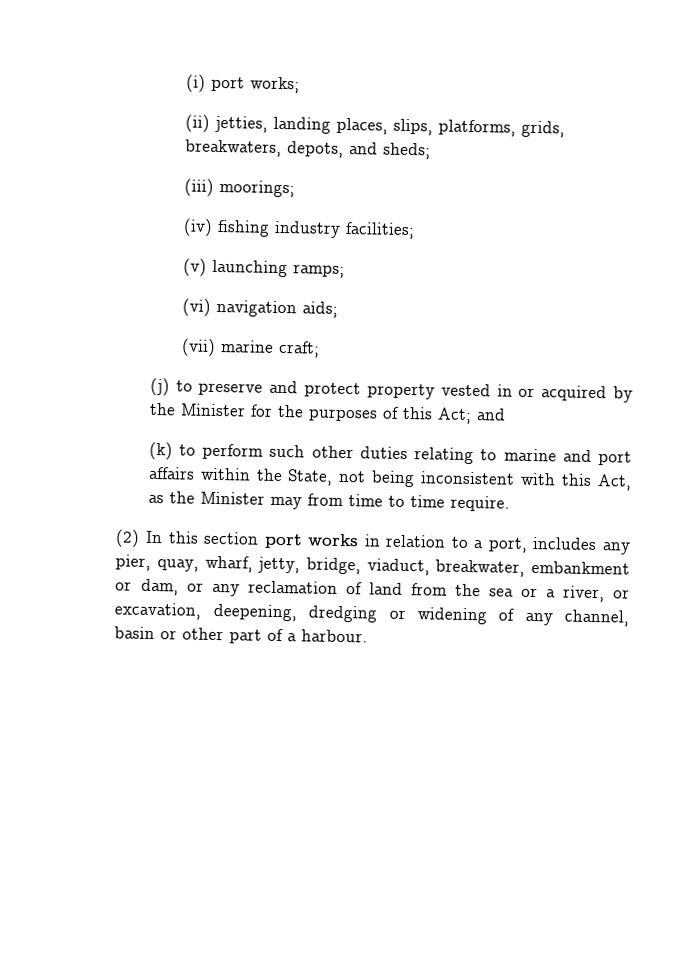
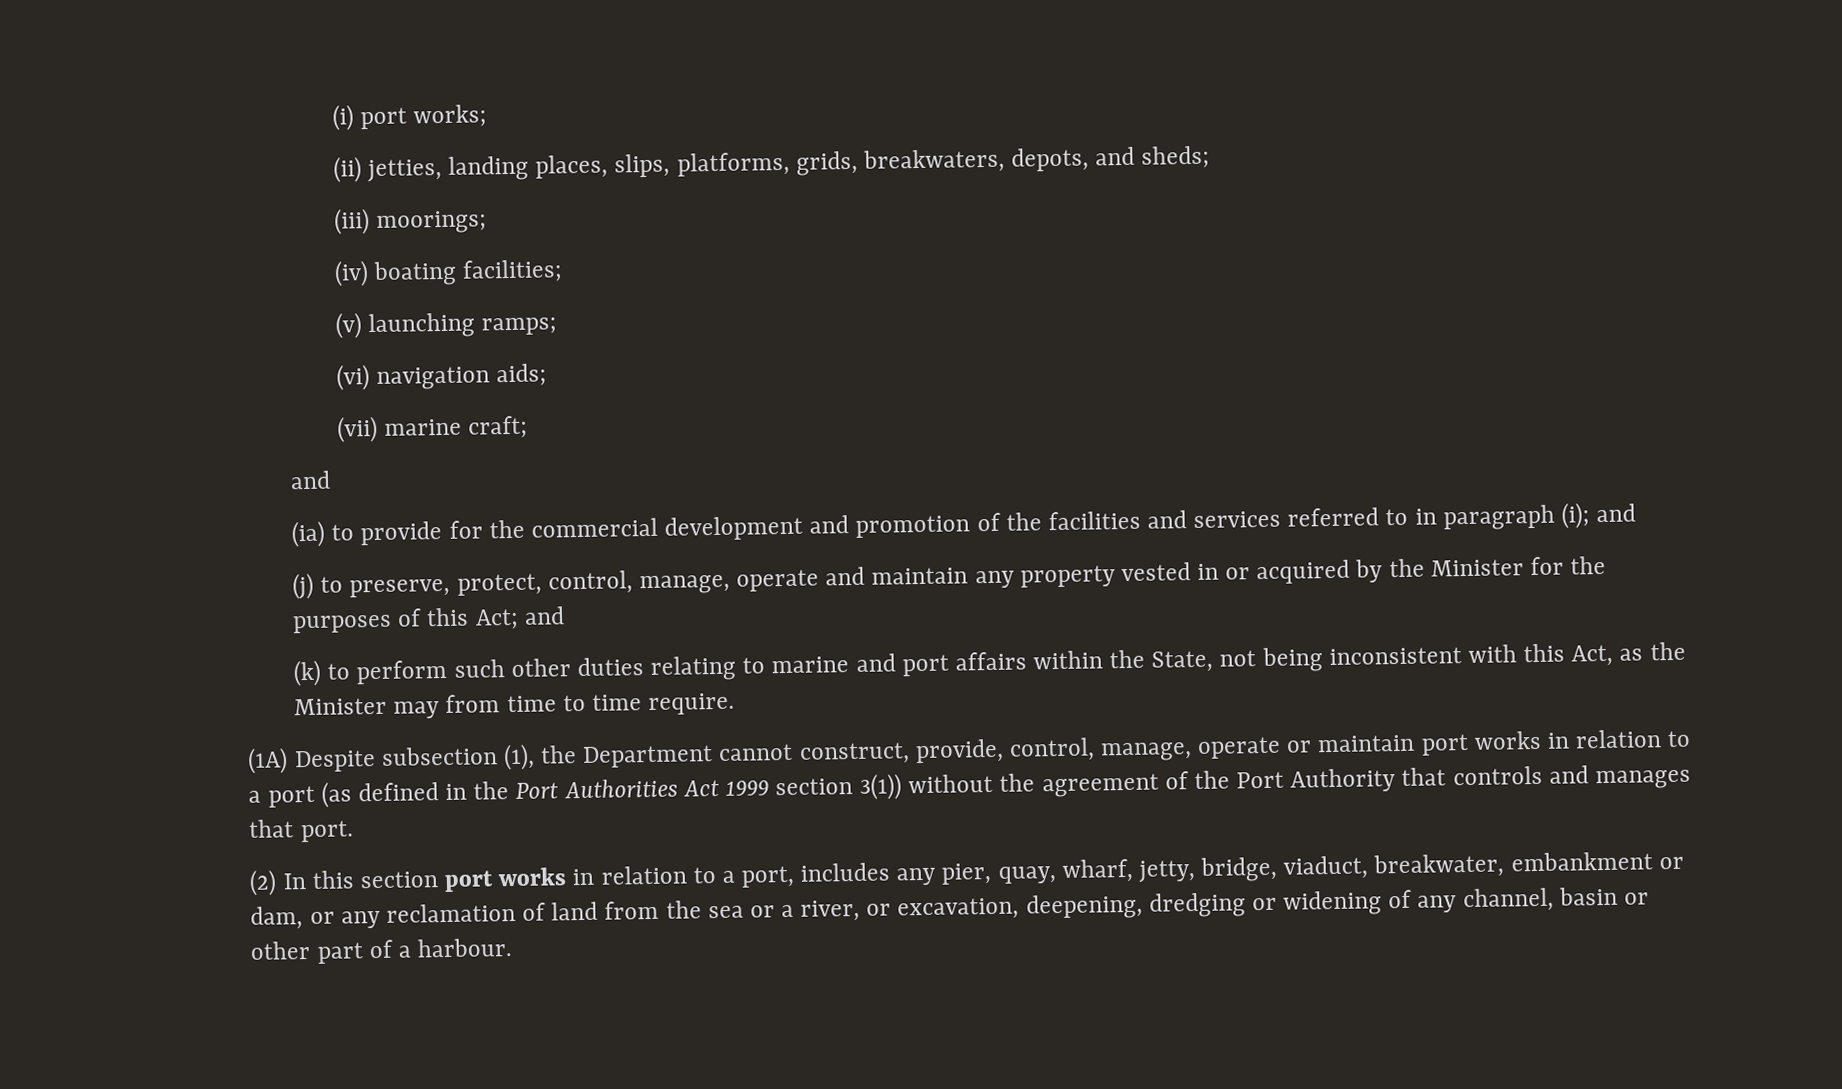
[216,219,341,238] fishing industry -> [372,260,457,287] boating
[149,377,362,398] (j) to preserve and protect -> [290,470,332,490] [291,502,1637,548] [292,566,1015,600] and // (ia) to provide for the commercial development and promotion of the facilities and services referred to in paragraph (i); and // (j) to preserve, protect, control, manage, operate and maintain any
(510, 503) none -> [247,729,1692,774] [248,765,1691,808] [248,819,354,843] // (1A) Despite subsection (1), the Department cannot construct, provide, control, manage, operate or maintain port works in relation to a port (as defined in the Port Authorities Act 1999 section 3(1)) without the agreement of the Port Authority that controls and manages that port.

